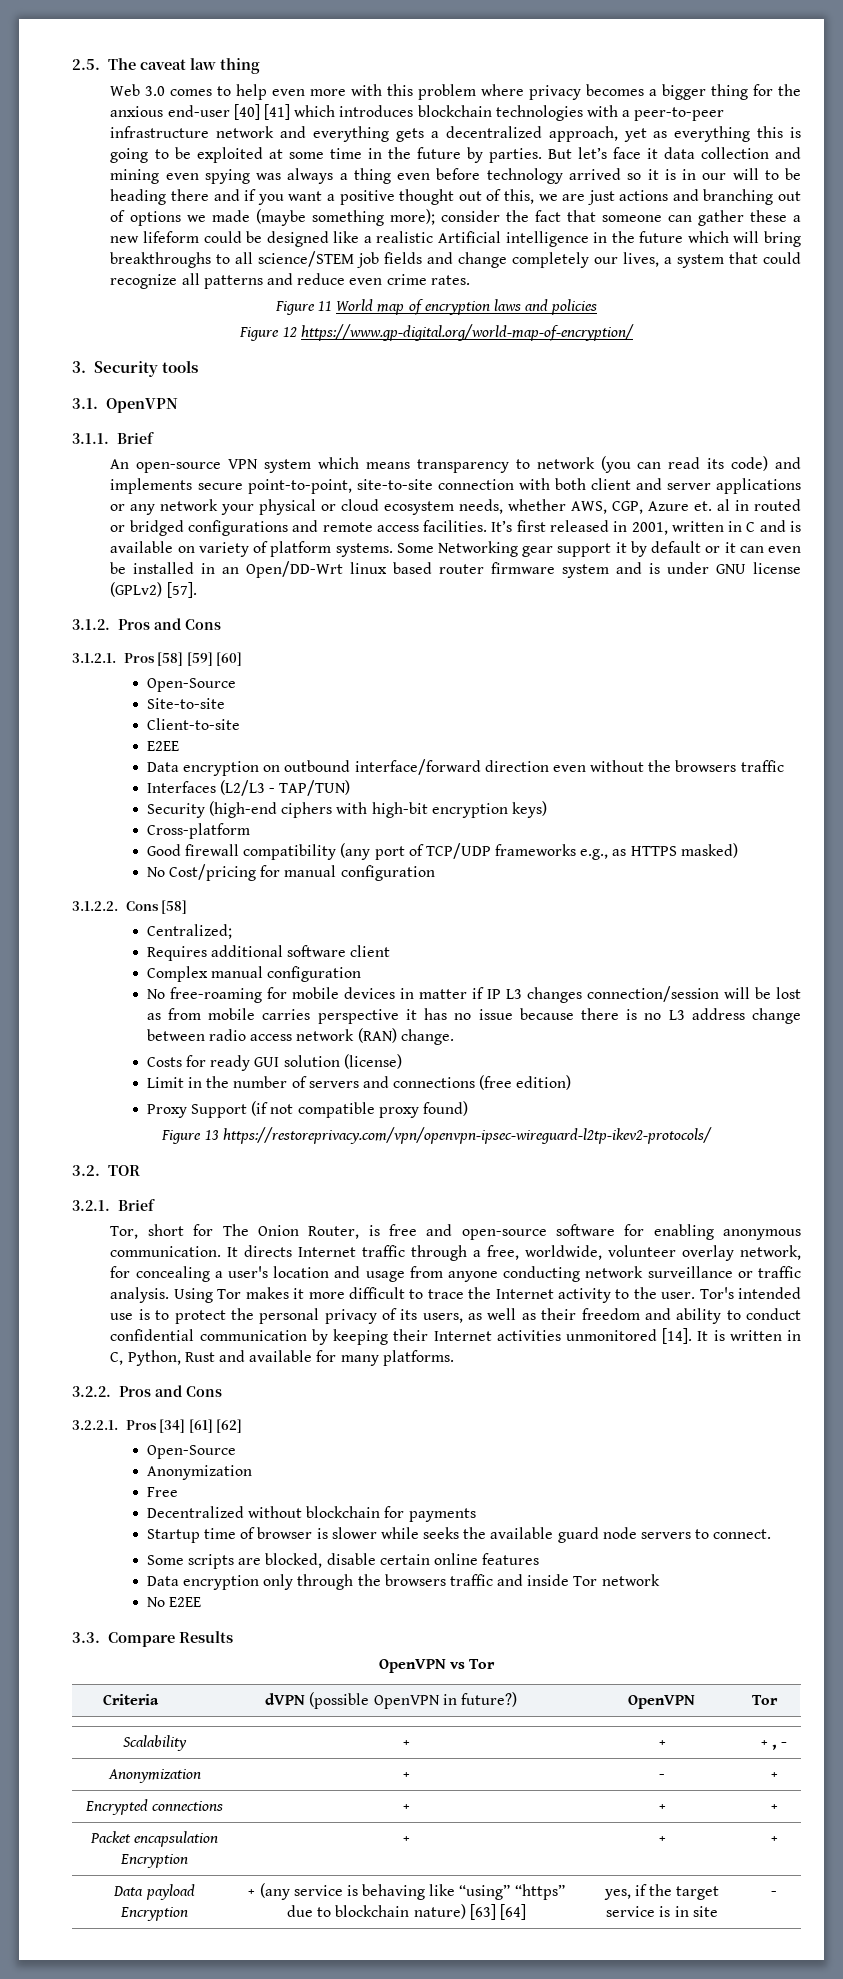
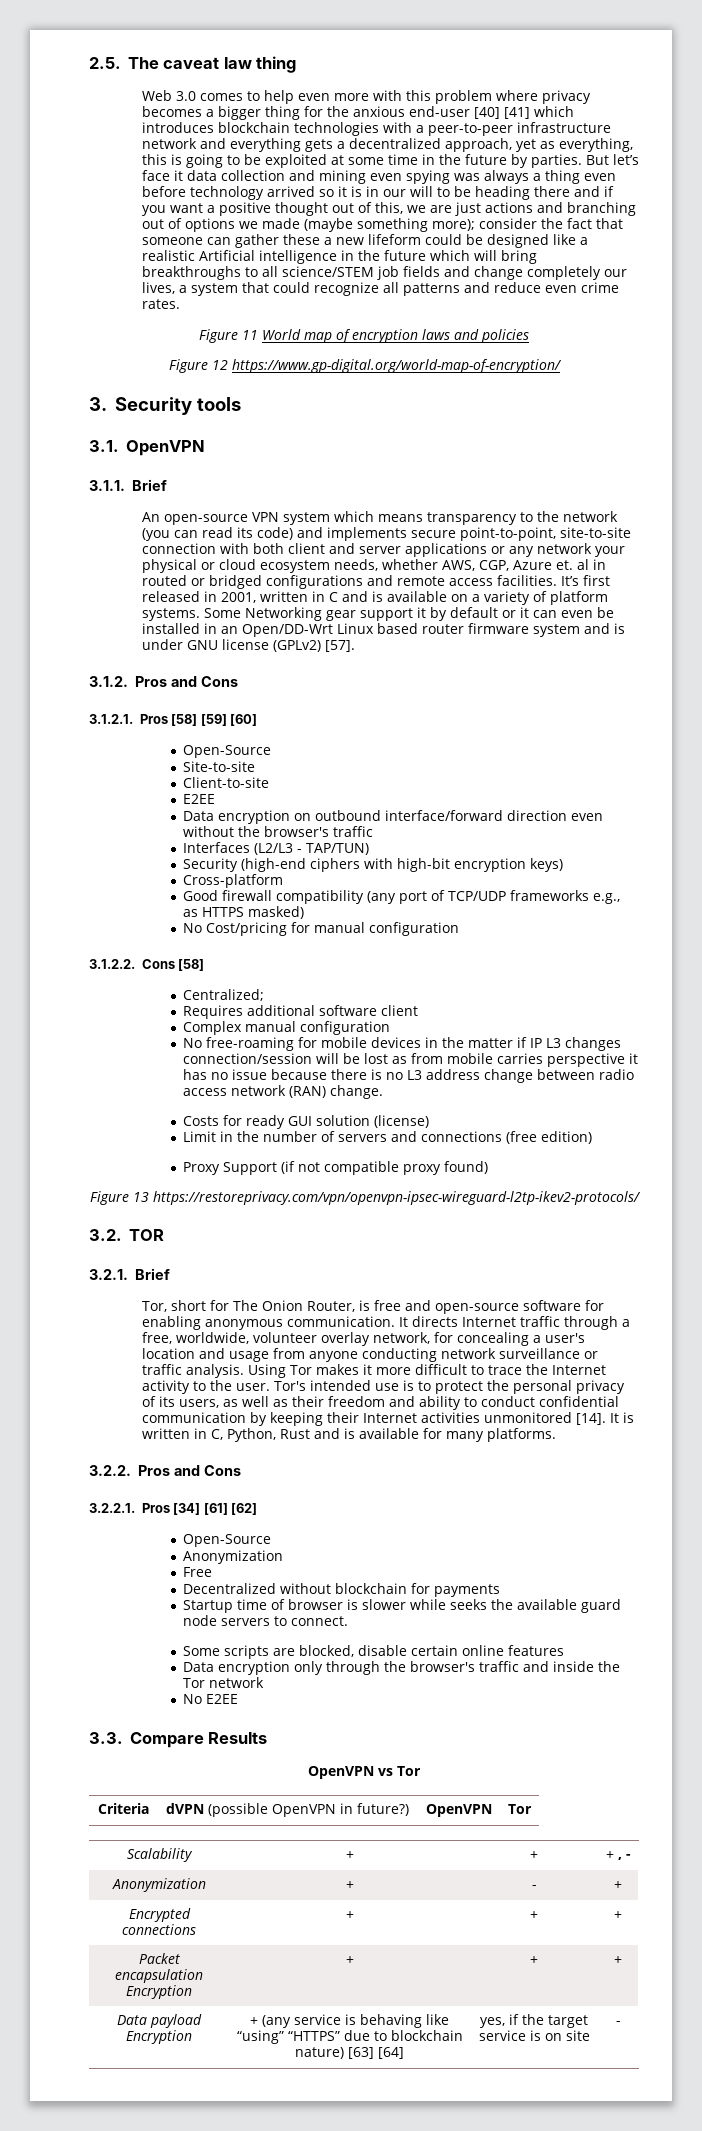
[674,126,751,142] everything -> [558,138,633,152] everything,
(530, 464) none -> [536,511,559,522] the
(195, 549) none -> [471,594,480,602] a
[350,562,388,574] linux -> [336,623,374,634] Linux
[675,760,737,772] browsers -> [264,826,330,837] browser's
(414, 993) none -> [442,1037,465,1048] the
(246, 1356) none -> [343,1428,355,1439] is
[384,1574,446,1586] browsers -> [410,1661,476,1672] browser's
(570, 1580) none -> [598,1661,621,1672] the
[514,1884,565,1900] “https” -> [287,2031,340,2041] “HTTPS”
[674,1906,689,1917] in -> [544,2033,562,2041] on

